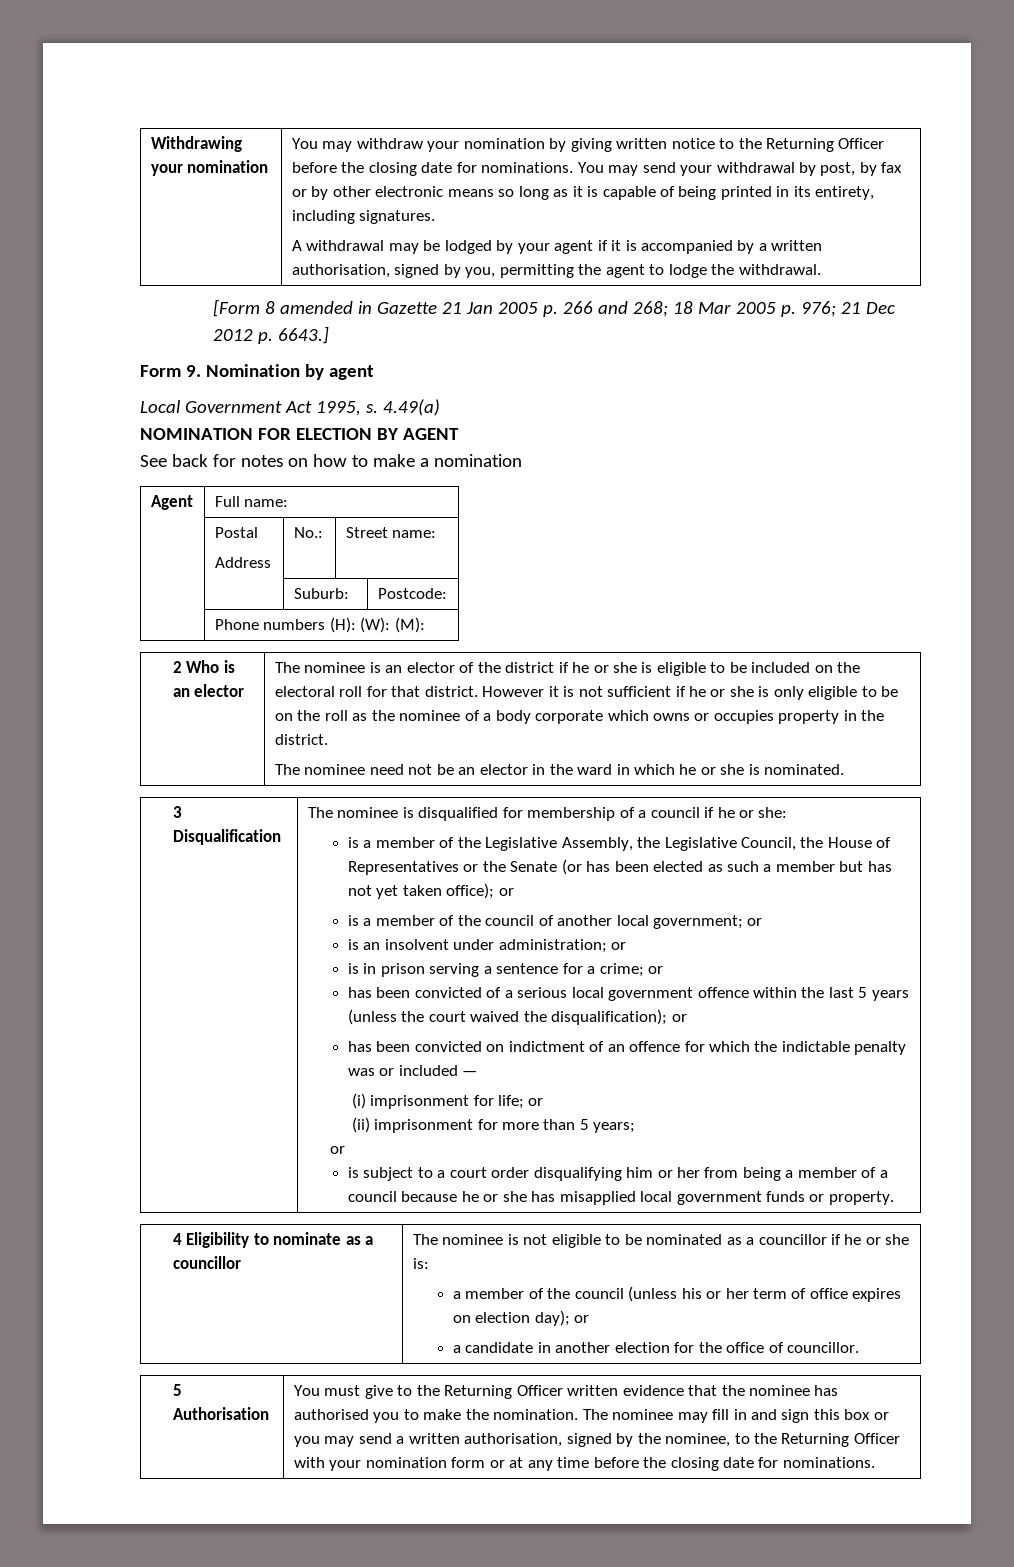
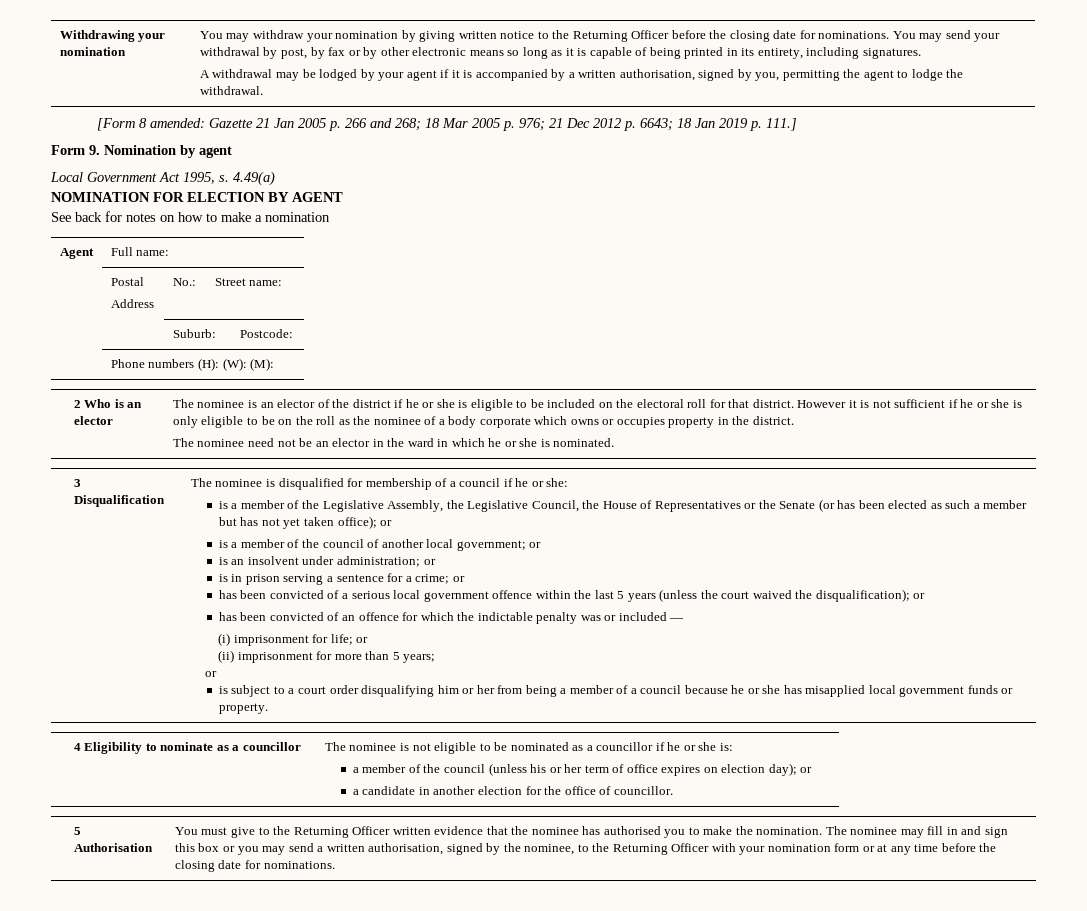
[279,301,372,314] amended in -> [149,118,205,128] amended:
[277,326,329,344] 6643.] -> [639,118,797,131] 6643; 18 Jan 2019 p. 111.]
[486,1041,585,1052] on indictment -> (324, 616) none

